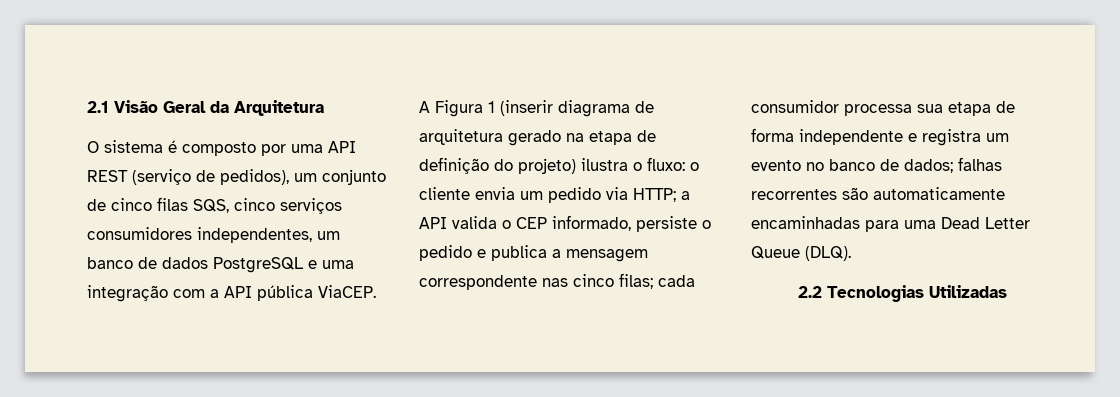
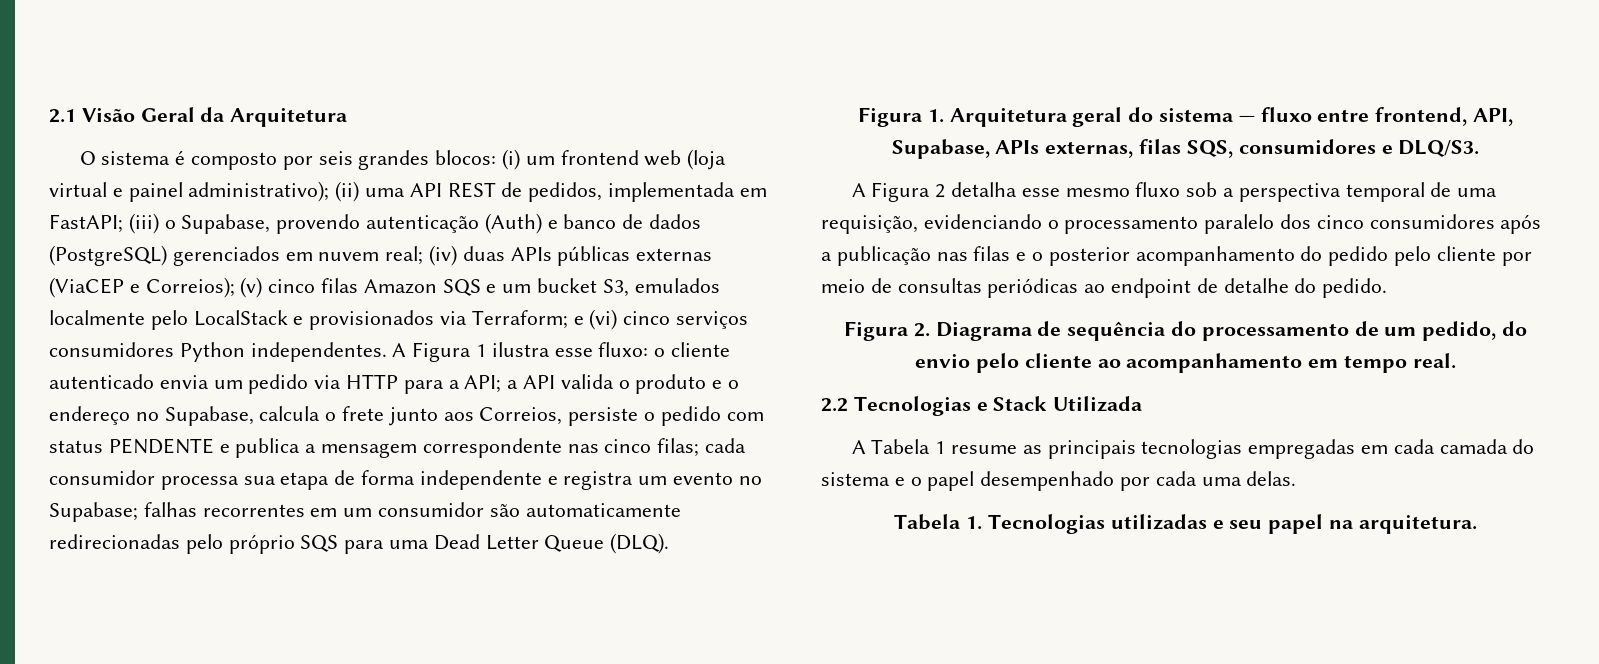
[291,141,356,153] [87,169,386,185] [87,197,342,214] [87,227,340,243] [87,257,354,273] [87,285,376,302] [419,100,654,117] [419,129,656,146] [419,157,642,174] uma API REST (serviço de pedidos), um conjunto de cinco filas SQS, cinco serviços consumidores independentes, um banco de dados PostgreSQL e uma integração com a API pública ViaCEP. A Figura 1 (inserir diagrama de arquitetura gerado na etapa de definição do projeto) ilustra o -> [318,149,727,170] [49,181,767,202] [49,213,702,234] [49,245,713,266] [49,277,720,298] [49,309,749,330] [49,342,593,362] seis grandes blocos: (i) um frontend web (loja virtual e painel administrativo); (ii) uma API REST de pedidos, implementada em FastAPI; (iii) o Supabase, provendo autenticação (Auth) e banco de dados (PostgreSQL) gerenciados em nuvem real; (iv) duas APIs públicas externas (ViaCEP e Correios); (v) cinco filas Amazon SQS e um bucket S3, emulados localmente pelo LocalStack e provisionados via Terraform; e (vi) cinco serviços consumidores Python independentes. A Figura 1 ilustra esse
(470, 193) none -> [49,374,154,389] autenticado
[633,188,690,202] [419,215,711,232] [419,245,472,261] HTTP; a API valida o CEP informado, persiste o pedido -> [346,374,740,394] [49,406,764,426] [49,438,214,454] HTTP para a API; a API valida o produto e o endereço no Supabase, calcula o frete junto aos Correios, persiste o pedido com status PENDENTE
[829,157,1002,173] [751,187,1005,200] [751,216,860,229] banco de dados; falhas recorrentes são automaticamente encaminhadas -> [49,502,681,522] [49,534,339,554] Supabase; falhas recorrentes em um consumidor são automaticamente redirecionadas pelo próprio SQS
[798,285,1007,302] 2.2 Tecnologias Utilizadas -> [857,107,1514,127] [891,139,1480,159] [851,182,1498,202] [821,214,1542,234] [821,246,1532,266] [821,278,1388,298] [843,321,1528,341] [915,353,1456,373] [821,396,1143,416] [851,439,1535,459] [821,471,1297,491] [894,514,1477,534] Figura 1. Arquitetura geral do sistema — fluxo entre frontend, API, Supabase, APIs externas, filas SQS, consumidores e DLQ/S3. // A Figura 2 detalha esse mesmo fluxo sob a perspectiva temporal de uma requisição, evidenciando o processamento paralelo dos cinco consumidores após a publicação nas filas e o posterior acompanhamento do pedido pelo cliente por meio de consultas periódicas ao endpoint de detalhe do pedido. // Figura 2. Diagrama de sequência do processamento de um pedido, do envio pelo cliente ao acompanhamento em tempo real. // 2.2 Tecnologias e Stack Utilizada // A Tabela 1 resume as principais tecnologias empregadas em cada camada do sistema e o papel desempenhado por cada uma delas. // Tabela 1. Tecnologias utilizadas e seu papel na arquitetura.

